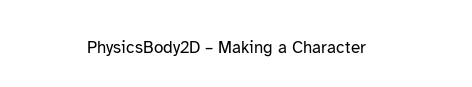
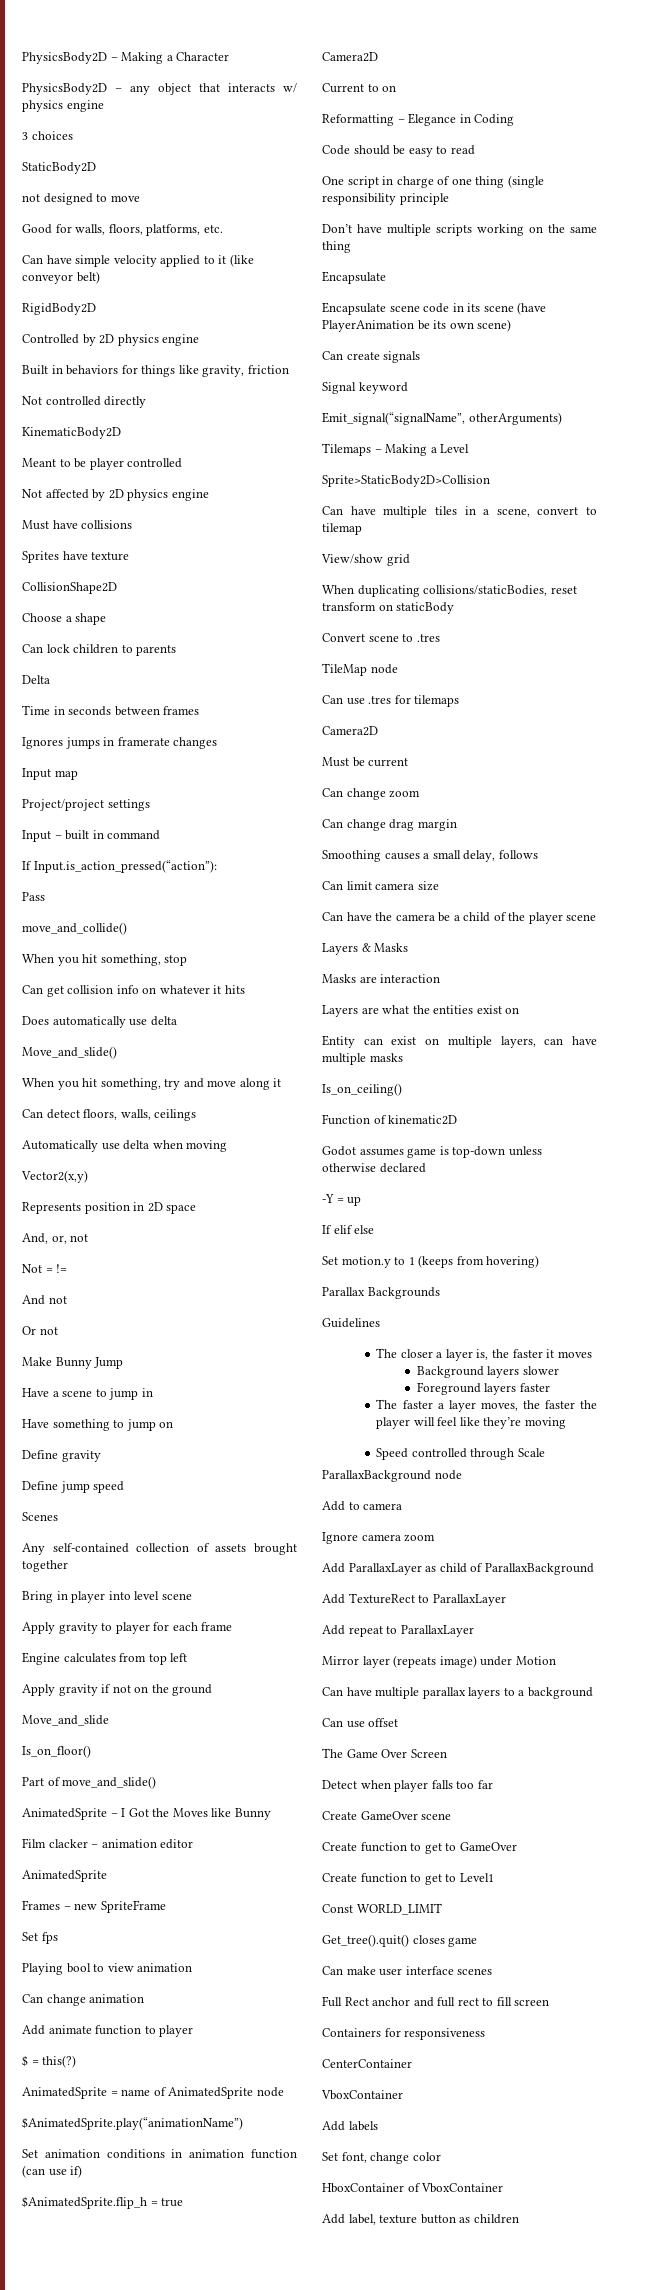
(366, 47) none -> [22,83,297,95] [22,100,104,112] [22,131,73,140] [22,162,96,174] [22,193,140,205] [22,224,223,236] [22,254,254,267] [22,271,100,284] [22,303,96,315] [22,334,200,346] [22,365,289,377] [22,396,147,408] [22,427,121,439] [22,458,183,470] [22,489,209,501] [22,520,133,530] [22,551,130,563] [22,582,117,594] [22,613,107,625] [22,644,177,656] [22,675,50,684] [22,705,200,716] [22,737,218,749] [22,768,78,780] [22,799,150,811] [22,830,161,842] [22,860,217,873] [22,892,45,901] [22,922,127,935] [22,954,188,966] [22,985,245,997] [22,1016,177,1028] [22,1046,117,1059] [22,1078,282,1090] [22,1109,197,1121] [22,1140,228,1152] [21,1170,88,1183] [22,1202,197,1214] [22,1233,89,1244] [22,1264,68,1273] [22,1295,67,1305] [22,1326,58,1335] [22,1357,124,1369] [22,1388,153,1400] [22,1419,174,1431] [22,1450,101,1462] [22,1481,125,1493] [22,1512,58,1521] [22,1543,297,1555] [22,1560,68,1572] [22,1591,192,1603] [22,1622,233,1634] [22,1652,188,1665] [22,1684,213,1696] [22,1715,109,1726] [22,1745,91,1758] [22,1776,157,1789] [22,1808,271,1820] [22,1838,194,1849] [22,1870,107,1882] [22,1900,166,1913] [22,1932,58,1944] [22,1963,193,1975] [22,1994,145,2006] [22,2025,194,2037] [22,2055,77,2068] [22,2087,284,2099] [22,2117,243,2130] [22,2149,297,2159] [22,2165,83,2178] [22,2196,184,2209] [322,52,378,62] [322,83,397,93] [322,113,515,126] [322,145,475,157] [322,175,544,188] [322,193,449,205] [322,224,597,236] [322,241,351,253] [322,271,386,284] [322,302,547,315] [322,319,512,332] [322,351,421,363] [322,382,408,394] [322,412,562,425] [322,443,470,456] [322,475,490,487] [322,506,597,518] [322,523,362,535] [321,554,410,566] [322,585,577,597] [322,602,455,614] [322,633,440,642] [322,663,398,676] [322,695,460,707] [322,726,378,736] [322,757,409,767] [322,788,421,800] [322,819,457,831] [322,850,538,862] [322,881,439,891] [322,912,597,924] [322,943,409,955] [322,974,441,983] [322,1005,520,1017] [322,1035,597,1048] [322,1053,403,1065] [322,1083,402,1096] [322,1114,458,1125] [322,1146,542,1158] [322,1163,426,1173] [322,1194,362,1206] [322,1225,375,1234] [322,1255,540,1268] [322,1287,440,1299] [322,1318,380,1328] [376,1348,592,1361] [416,1366,559,1378] [416,1382,550,1395] [376,1399,597,1412] [376,1417,566,1429] [376,1448,545,1460] [322,1470,462,1482] [322,1501,403,1511] [322,1532,436,1544] [322,1563,594,1575] [322,1593,506,1606] [322,1625,474,1637] [322,1655,556,1668] [322,1687,593,1699] [322,1718,399,1728] [322,1748,447,1758] [322,1780,493,1792] [322,1811,452,1820] [322,1842,517,1854] [322,1873,494,1885] [322,1903,442,1915] [322,1934,478,1947] [322,1966,493,1976] [322,1996,550,2007] [322,2028,486,2040] [322,2059,412,2068] [321,2090,403,2100] [322,2121,378,2131] [322,2152,441,2164] [322,2183,504,2193] [322,2214,519,2225] // PhysicsBody2D – any object that interacts w/ physics engine // 3 choices // StaticBody2D // not designed to move // Good for walls, floors, platforms, etc. // Can have simple velocity applied to it (like conveyor belt) // RigidBody2D // Controlled by 2D physics engine // Built in behaviors for things like gravity, friction // Not controlled directly // KinematicBody2D // Meant to be player controlled // Not affected by 2D physics engine // Must have collisions // Sprites have texture // CollisionShape2D // Choose a shape // Can lock children to parents // Delta // Time in seconds between frames // Ignores jumps in framerate changes // Input map // Project/project settings // Input – built in command // If Input.is_action_pressed(“action”): // Pass // move_and_collide() // When you hit something, stop // Can get collision info on whatever it hits // Does automatically use delta // Move_and_slide() // When you hit something, try and move along it // Can detect floors, walls, ceilings // Automatically use delta when moving // Vector2(x,y) // Represents position in 2D space // And, or, not // Not = != // And not // Or not // Make Bunny Jump // Have a scene to jump in // Have something to jump on // Define gravity // Define jump speed // Scenes // Any self-contained collection of assets brought together // Bring in player into level scene // Apply gravity to player for each frame // Engine calculates from top left // Apply gravity if not on the ground // Move_and_slide // Is_on_floor() // Part of move_and_slide() // AnimatedSprite – I Got the Moves like Bunny // Film clacker – animation editor // AnimatedSprite // Frames – new SpriteFrame // Set fps // Playing bool to view animation // Can change animation // Add animate function to player // $ = this(?) // AnimatedSprite = name of AnimatedSprite node // $AnimatedSprite.play(“animationName”) // Set animation conditions in animation function (can use if) // $AnimatedSprite.flip_h = true // Camera2D // Current to on // Reformatting – Elegance in Coding // Code should be easy to read // One script in charge of one thing (single responsibility principle // Don’t have multiple scripts working on the same thing // Encapsulate // Encapsulate scene code in its scene (have PlayerAnimation be its own scene) // Can create signals // Signal keyword // Emit_signal(“signalName”, otherArguments) // Tilemaps – Making a Level // Sprite>StaticBody2D>Collision // Can have multiple tiles in a scene, convert to tilemap // View/show grid // When duplicating collisions/staticBodies, reset transform on staticBody // Convert scene to .tres // TileMap node // Can use .tres for tilemaps // Camera2D // Must be current // Can change zoom // Can change drag margin // Smoothing causes a small delay, follows // Can limit camera size // Can have the camera be a child of the player scene // Layers & Masks // Masks are interaction // Layers are what the entities exist on // Entity can exist on multiple layers, can have multiple masks // Is_on_ceiling() // Function of kinematic2D // Godot assumes game is top-down unless otherwise declared // -Y = up // If elif else // Set motion.y to 1 (keeps from hovering) // Parallax Backgrounds // Guidelines // The closer a layer is, the faster it moves // Background layers slower // Foreground layers faster // The faster a layer moves, the faster the player will feel like they’re moving // Speed controlled through Scale // ParallaxBackground node // Add to camera // Ignore camera zoom // Add ParallaxLayer as child of ParallaxBackground // Add TextureRect to ParallaxLayer // Add repeat to ParallaxLayer // Mirror layer (repeats image) under Motion // Can have multiple parallax layers to a background // Can use offset // The Game Over Screen // Detect when player falls too far // Create GameOver scene // Create function to get to GameOver // Create function to get to Level1 // Const WORLD_LIMIT // Get_tree().quit() closes game // Can make user interface scenes // Full Rect anchor and full rect to fill screen // Containers for responsiveness // CenterContainer // VboxContainer // Add labels // Set font, change color // HboxContainer of VboxContainer // Add label, texture button as children

